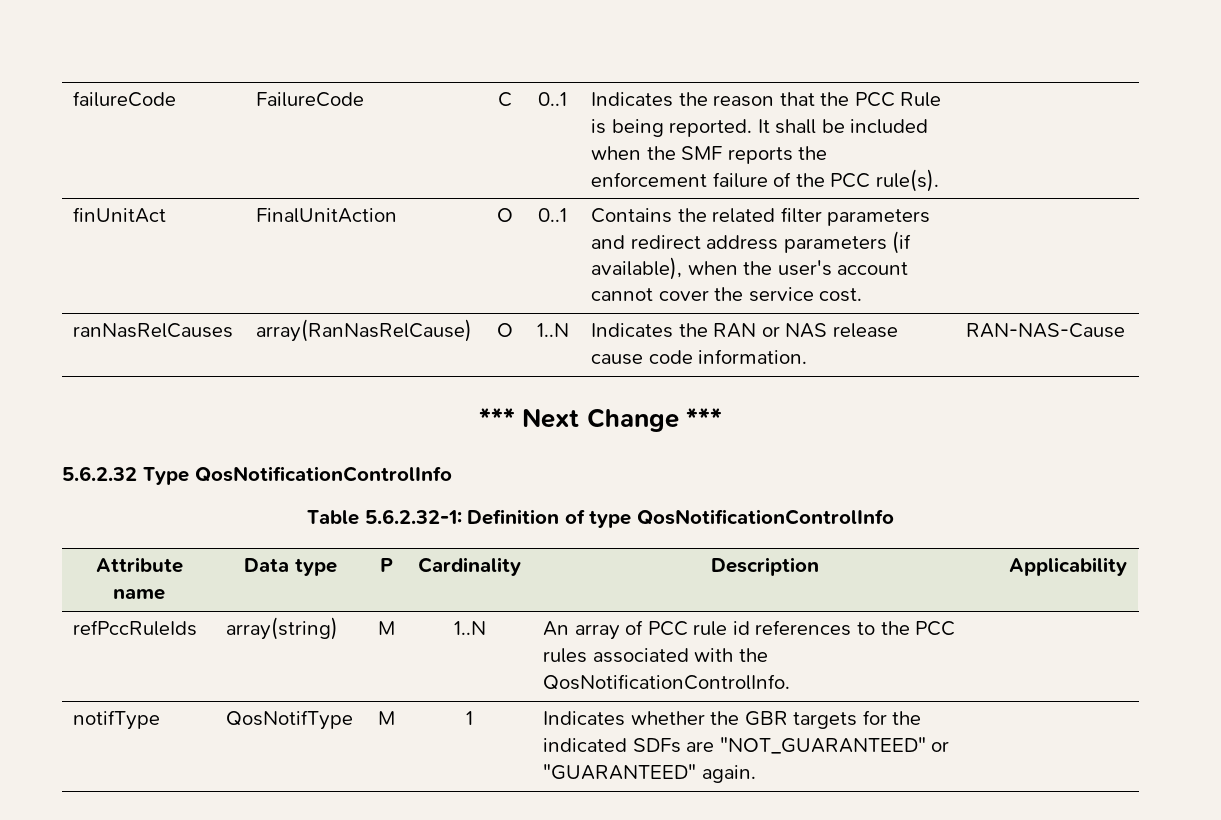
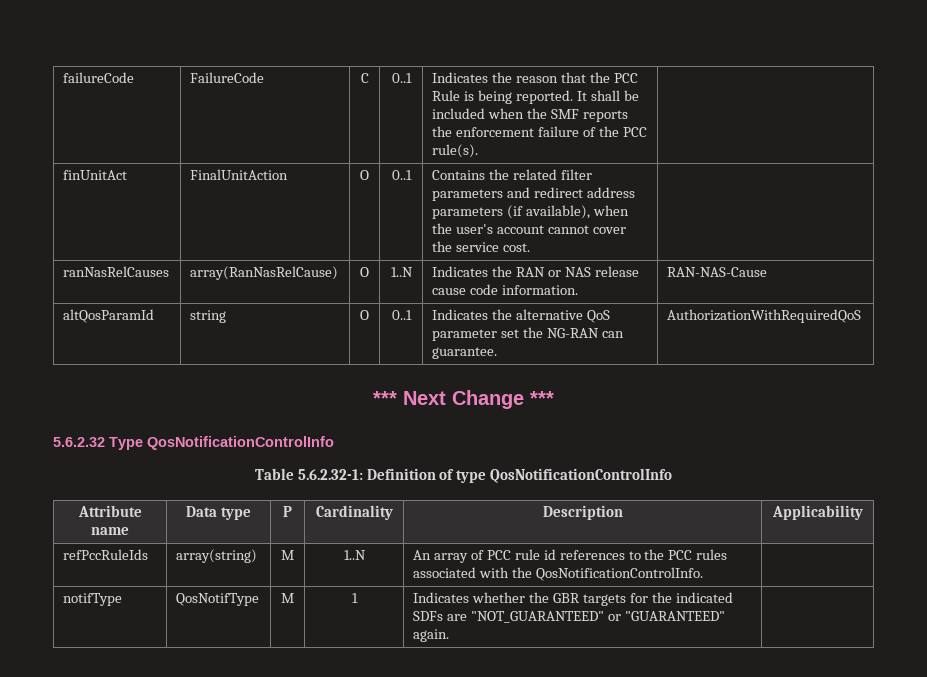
(1126, 330) none -> [63,309,155,323] [190,310,227,323] [360,310,369,320] [391,310,412,320] [432,309,610,323] [432,327,624,341] [432,347,498,359] [667,309,862,323] // altQosParamId | string | O | 0..1 | Indicates the alternative QoS parameter set the NG-RAN can guarantee. | AuthorizationWithRequiredQoS

